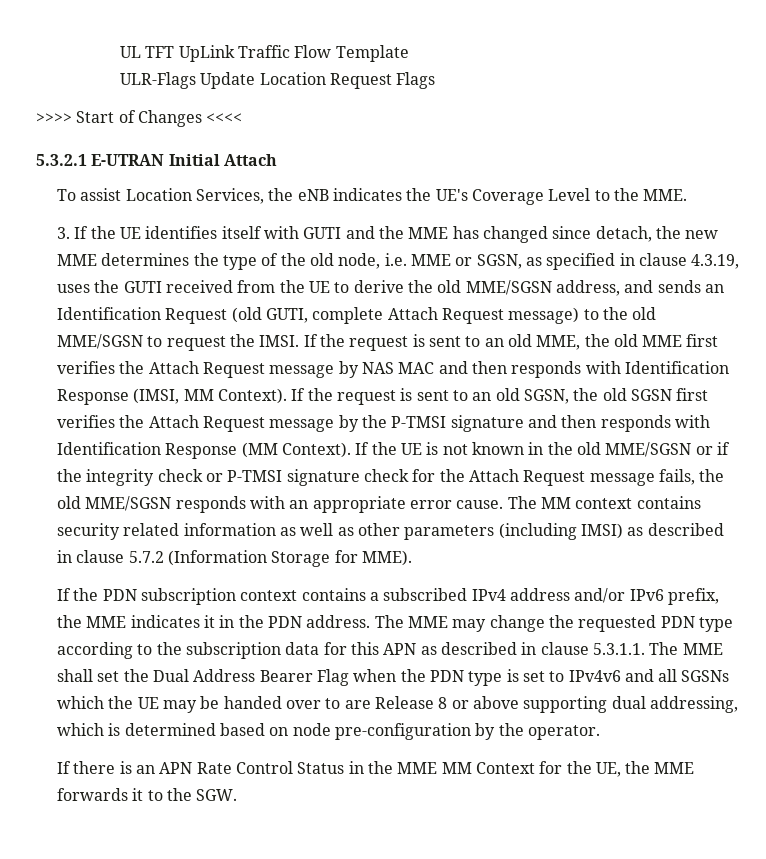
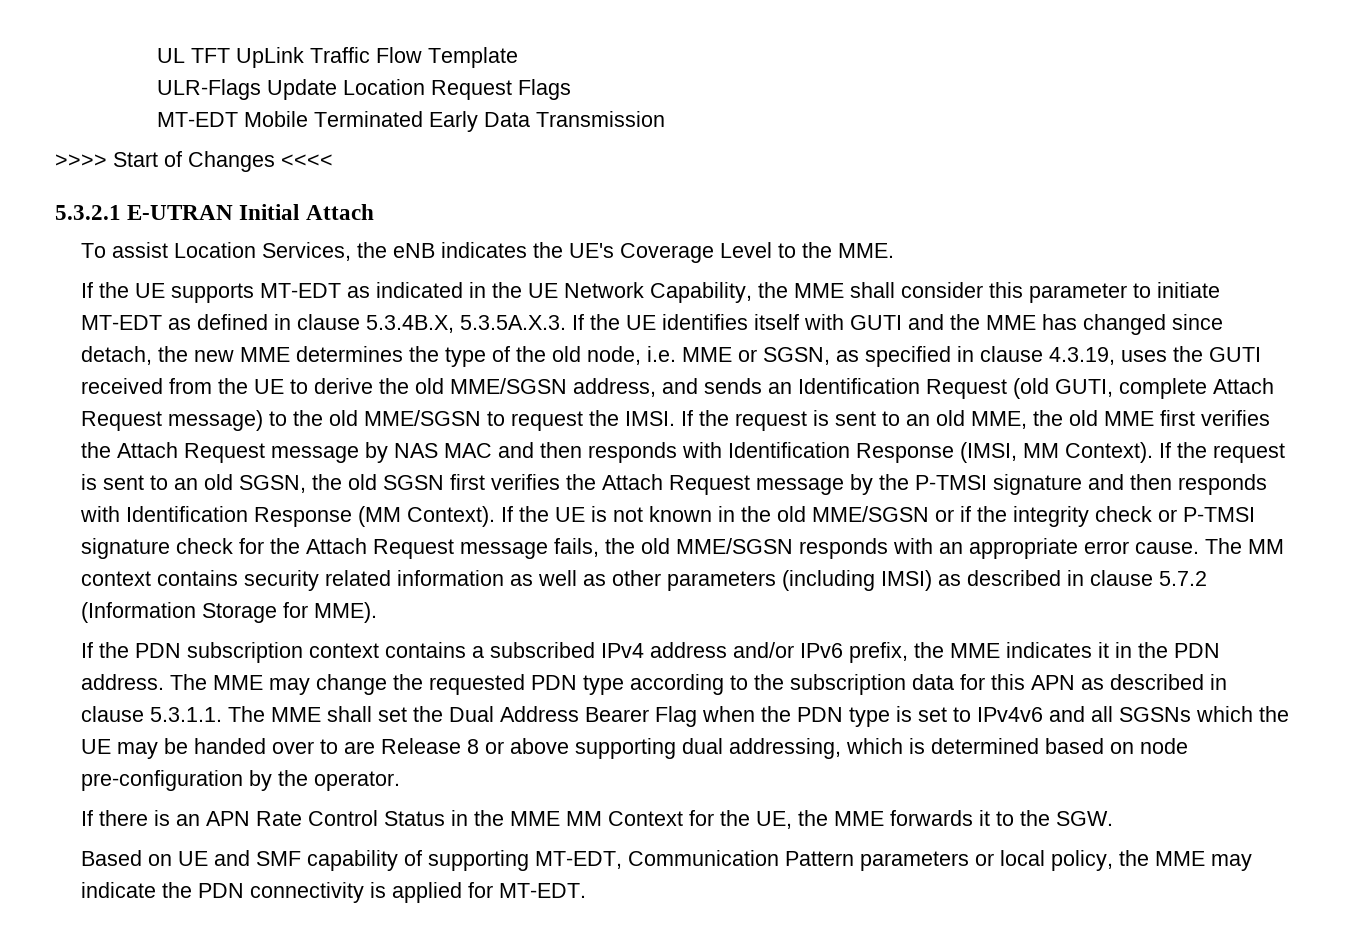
(436, 80) none -> [157,111,666,132] // MT-EDT Mobile Terminated Early Data Transmission
[57,227,71,239] 3. -> [80,282,1220,303] [80,314,566,333] If the UE supports MT-EDT as indicated in the UE Network Capability, the MME shall consider this parameter to initiate MT-EDT as defined in clause 5.3.4B.X, 5.3.5A.X.3.
(238, 795) none -> [80,850,1252,871] [80,882,586,903] // Based on UE and SMF capability of supporting MT-EDT, Communication Pattern parameters or local policy, the MME may indicate the PDN connectivity is applied for MT-EDT.

